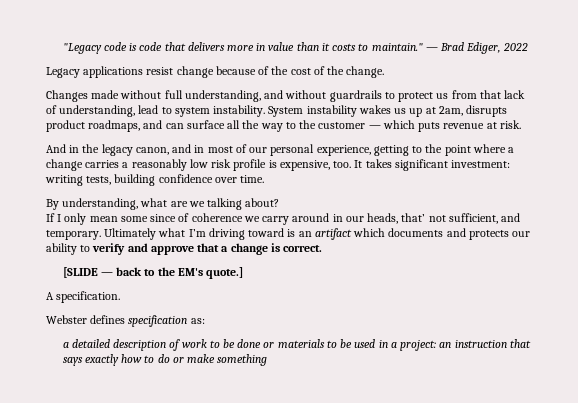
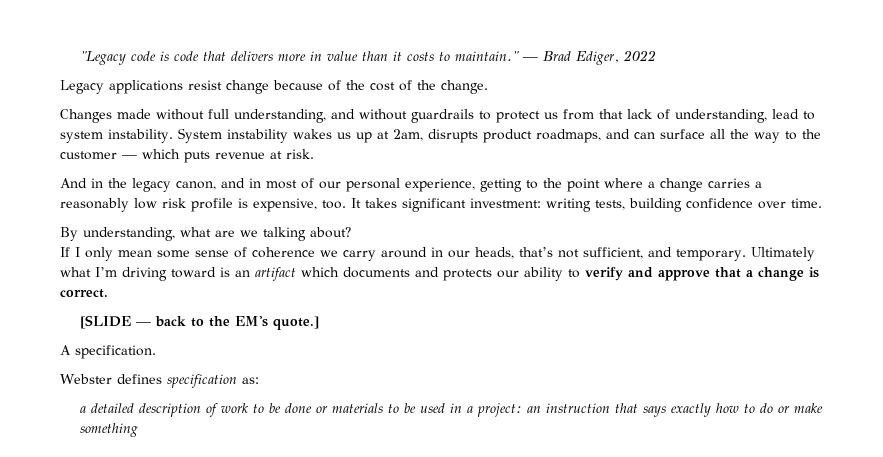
[150,214,177,222] since -> [195,250,229,257] sense
[401,213,426,222] that’ -> [519,247,553,257] that’s

